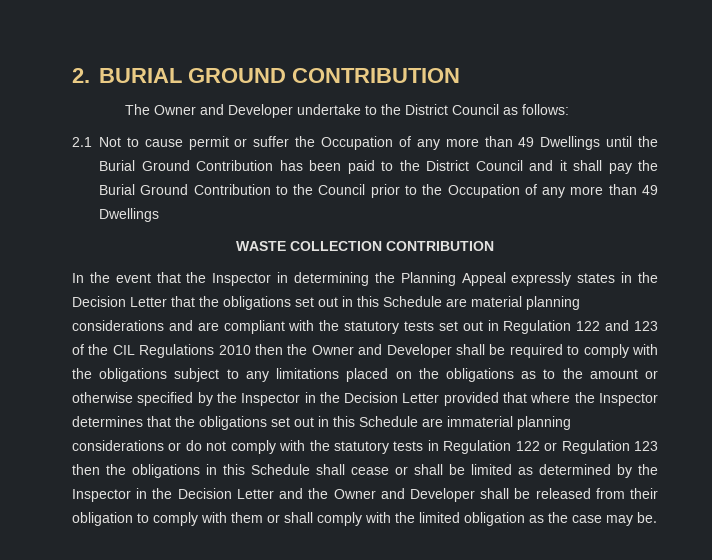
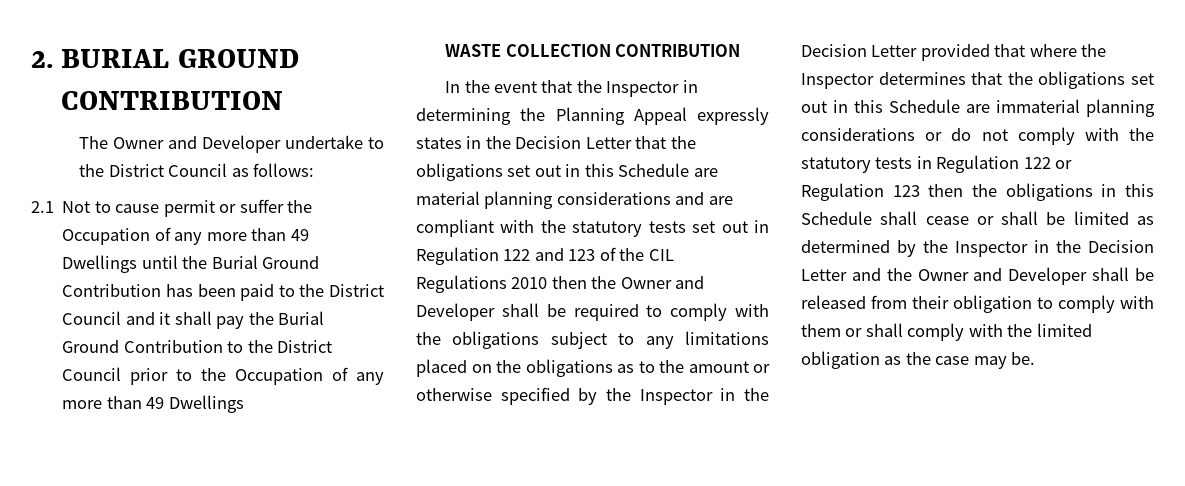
(314, 189) none -> [277,340,333,353] District

